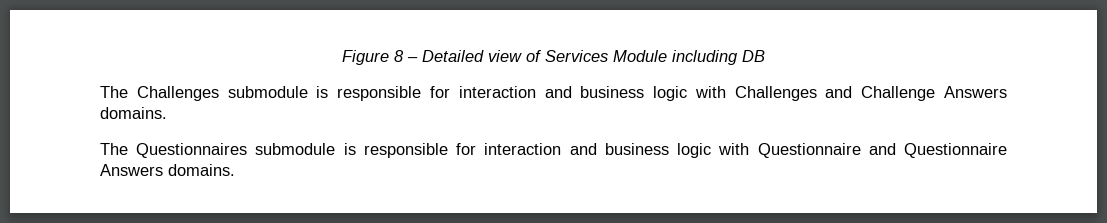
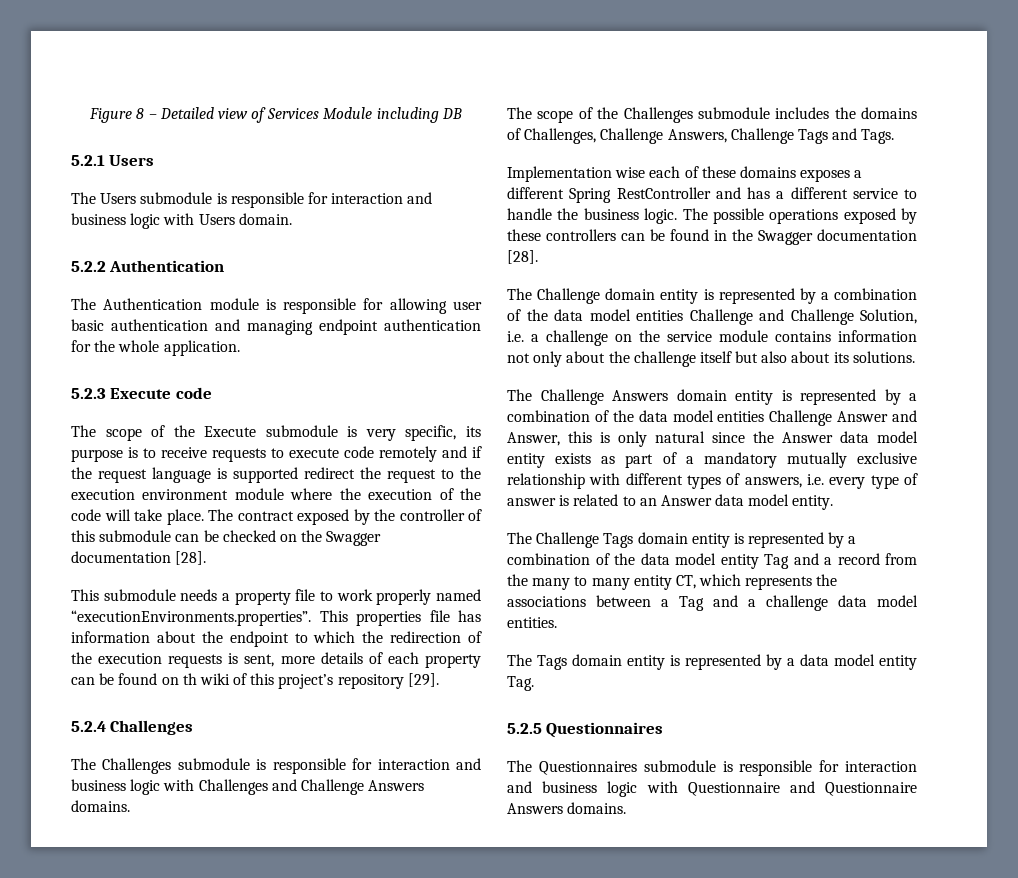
(765, 56) none -> [71,155,155,166] [71,192,433,208] [71,213,292,229] [71,260,225,272] [71,298,482,314] [71,319,481,335] [71,340,240,356] [71,387,212,399] [71,425,481,441] [71,446,482,462] [71,467,481,483] [71,488,482,500] [71,509,482,525] [71,530,382,546] [71,551,207,565] [71,589,481,605] [71,610,481,626] [71,631,482,647] [71,652,481,668] [71,673,439,689] [71,720,194,735] // 5.2.1 Users // The Users submodule is responsible for interaction and business logic with Users domain. // 5.2.2 Authentication // The Authentication module is responsible for allowing user basic authentication and managing endpoint authentication for the whole application. // 5.2.3 Execute code // The scope of the Execute submodule is very specific, its purpose is to receive requests to execute code remotely and if the request language is supported redirect the request to the execution environment module where the execution of the code will take place. The contract exposed by the controller of this submodule can be checked on the Swagger documentation [28]. // This submodule needs a property file to work properly named “executionEnvironments.properties”. This properties file has information about the endpoint to which the redirection of the execution requests is sent, more details of each property can be found on th wiki of this project’s repository [29]. // 5.2.4 Challenges
(167, 113) none -> [507,107,917,123] [507,128,895,144] [507,166,863,182] [507,187,917,203] [507,208,917,224] [507,229,917,245] [507,250,538,264] [507,288,917,304] [507,309,917,325] [507,330,917,346] [507,351,915,367] [507,389,917,405] [507,410,917,426] [507,431,918,447] [507,452,917,468] [507,473,918,489] [507,494,834,510] [507,532,857,548] [507,553,917,569] [507,574,838,590] [507,595,918,611] [507,617,557,628] [507,654,917,670] [507,676,534,691] [507,722,664,738] // The scope of the Challenges submodule includes the domains of Challenges, Challenge Answers, Challenge Tags and Tags. // Implementation wise each of these domains exposes a different Spring RestController and has a different service to handle the business logic. The possible operations exposed by these controllers can be found in the Swagger documentation [28]. // The Challenge domain entity is represented by a combination of the data model entities Challenge and Challenge Solution, i.e. a challenge on the service module contains information not only about the challenge itself but also about its solutions. // The Challenge Answers domain entity is represented by a combination of the data model entities Challenge Answer and Answer, this is only natural since the Answer data model entity exists as part of a mandatory mutually exclusive relationship with different types of answers, i.e. every type of answer is related to an Answer data model entity. // The Challenge Tags domain entity is represented by a combination of the data model entity Tag and a record from the many to many entity CT, which represents the associations between a Tag and a challenge data model entities. // The Tags domain entity is represented by a data model entity Tag. // 5.2.5 Questionnaires

